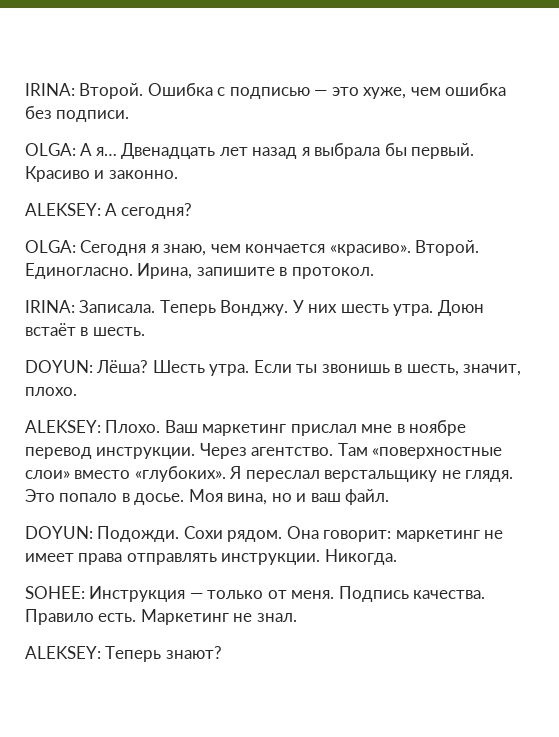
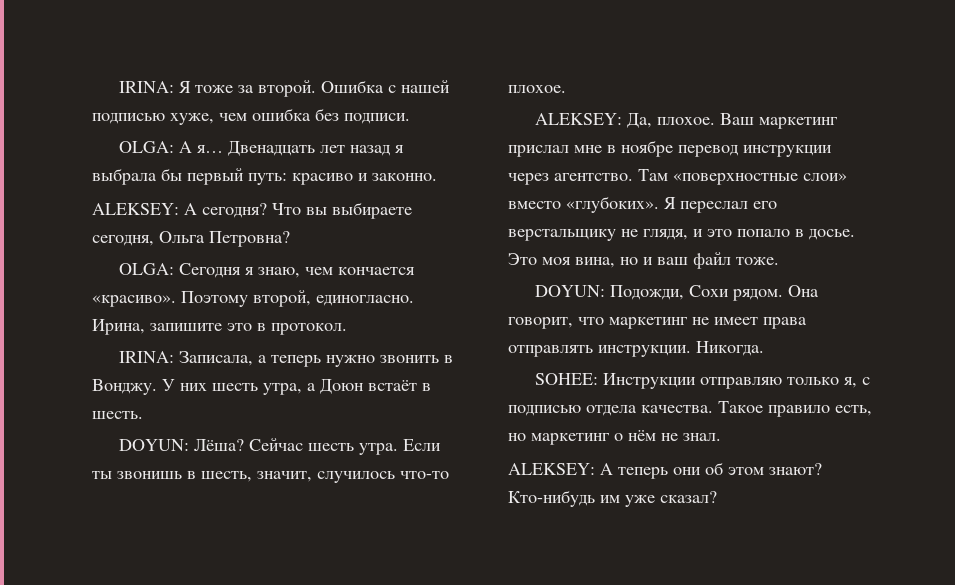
[25,83,359,99] IRINA: Второй. Ошибка с подписью — это -> [118,80,450,97] [92,113,165,124] IRINA: Я тоже за второй. Ошибка с нашей подписью
[411,143,475,159] [25,166,90,182] первый. Красиво -> [187,168,353,185] первый путь: красиво
(192, 211) none -> [272,202,412,219] [92,231,290,247] Что вы выбираете сегодня, Ольга Петровна?
[415,240,480,256] [25,263,133,279] Второй. Единогласно. -> [181,290,414,307] Поэтому второй, единогласно.
(275, 271) none -> [227,323,252,331] это
[79,300,216,316] Записала. Теперь -> [178,351,453,367] Записала, а теперь нужно звонить в
[393,304,434,316] утра. -> [263,383,316,395] утра, а
[152,360,205,373] Шесть -> [248,438,354,451] Сейчас шесть
[25,387,77,396] [25,420,161,433] плохо. // ALEKSEY: Плохо. -> [317,471,449,483] [508,85,566,93] [534,113,715,128] случилось что-то плохое. // ALEKSEY: Да, плохое.
[96,443,247,459] инструкции. Через -> [743,145,832,157] [508,173,549,185] инструкции через
(320, 476) none -> [753,201,777,209] его
[465,470,514,482] [25,489,55,502] глядя. Это -> [643,229,732,240] глядя, и это
[188,489,223,502] Моя -> [508,253,571,265] Это моя
[345,489,390,505] [25,526,180,542] файл. // DOYUN: Подожди. -> [693,252,779,269] [534,285,684,300] файл тоже. // DOYUN: Подожди,
[323,530,392,542] говорит: -> [508,317,604,329] говорит, что
[89,586,486,602] [25,609,297,625] [25,646,222,662] Инструкция — только от меня. Подпись качества. Правило есть. Маркетинг не знал. // ALEKSEY: Теперь знают? -> [602,373,870,389] [508,401,872,417] [508,430,721,445] [508,462,822,479] [508,490,717,507] Инструкции отправляю только я, с подписью отдела качества. Такое правило есть, но маркетинг о нём не знал. // ALEKSEY: А теперь они об этом знают? Кто-нибудь им уже сказал?

